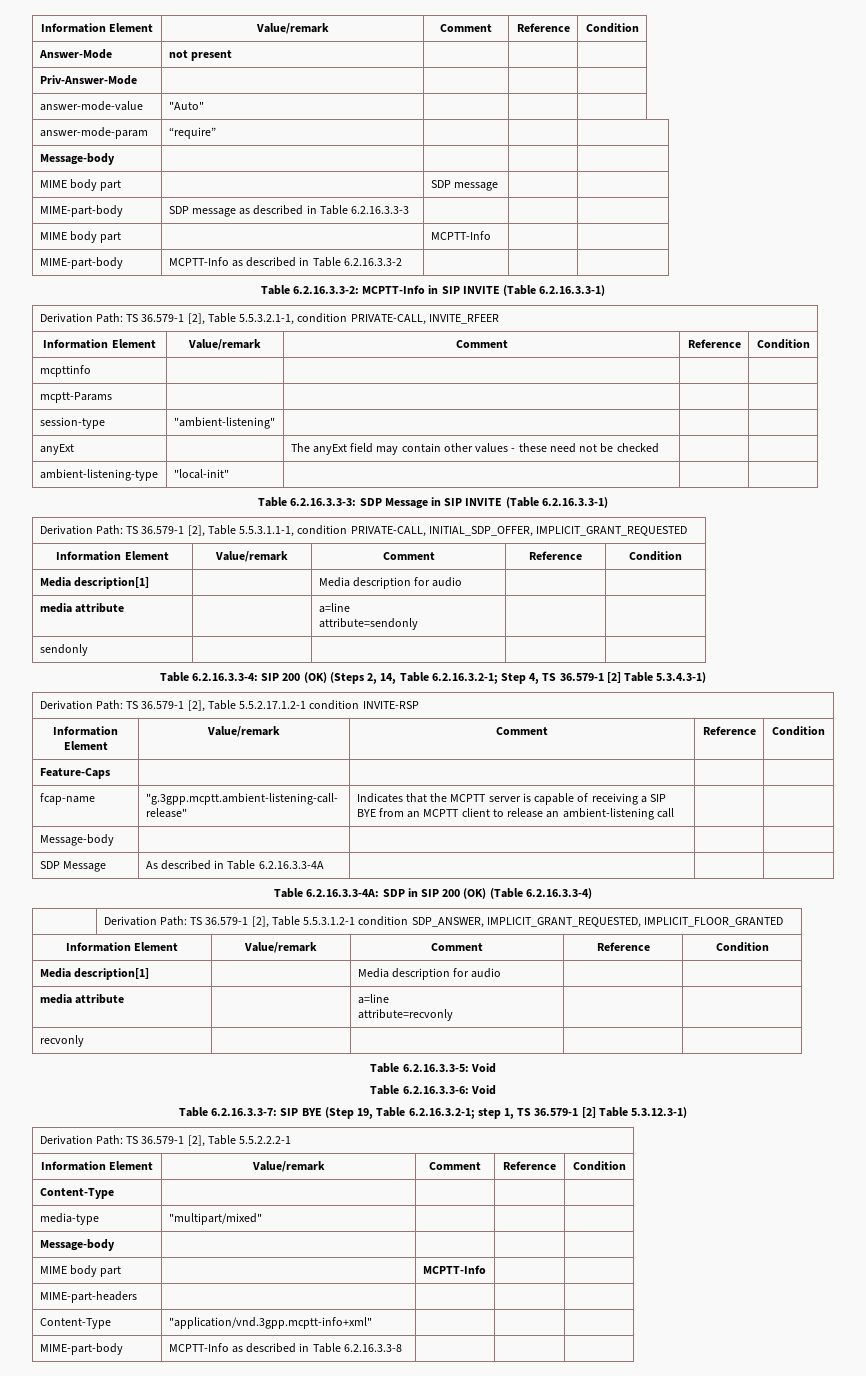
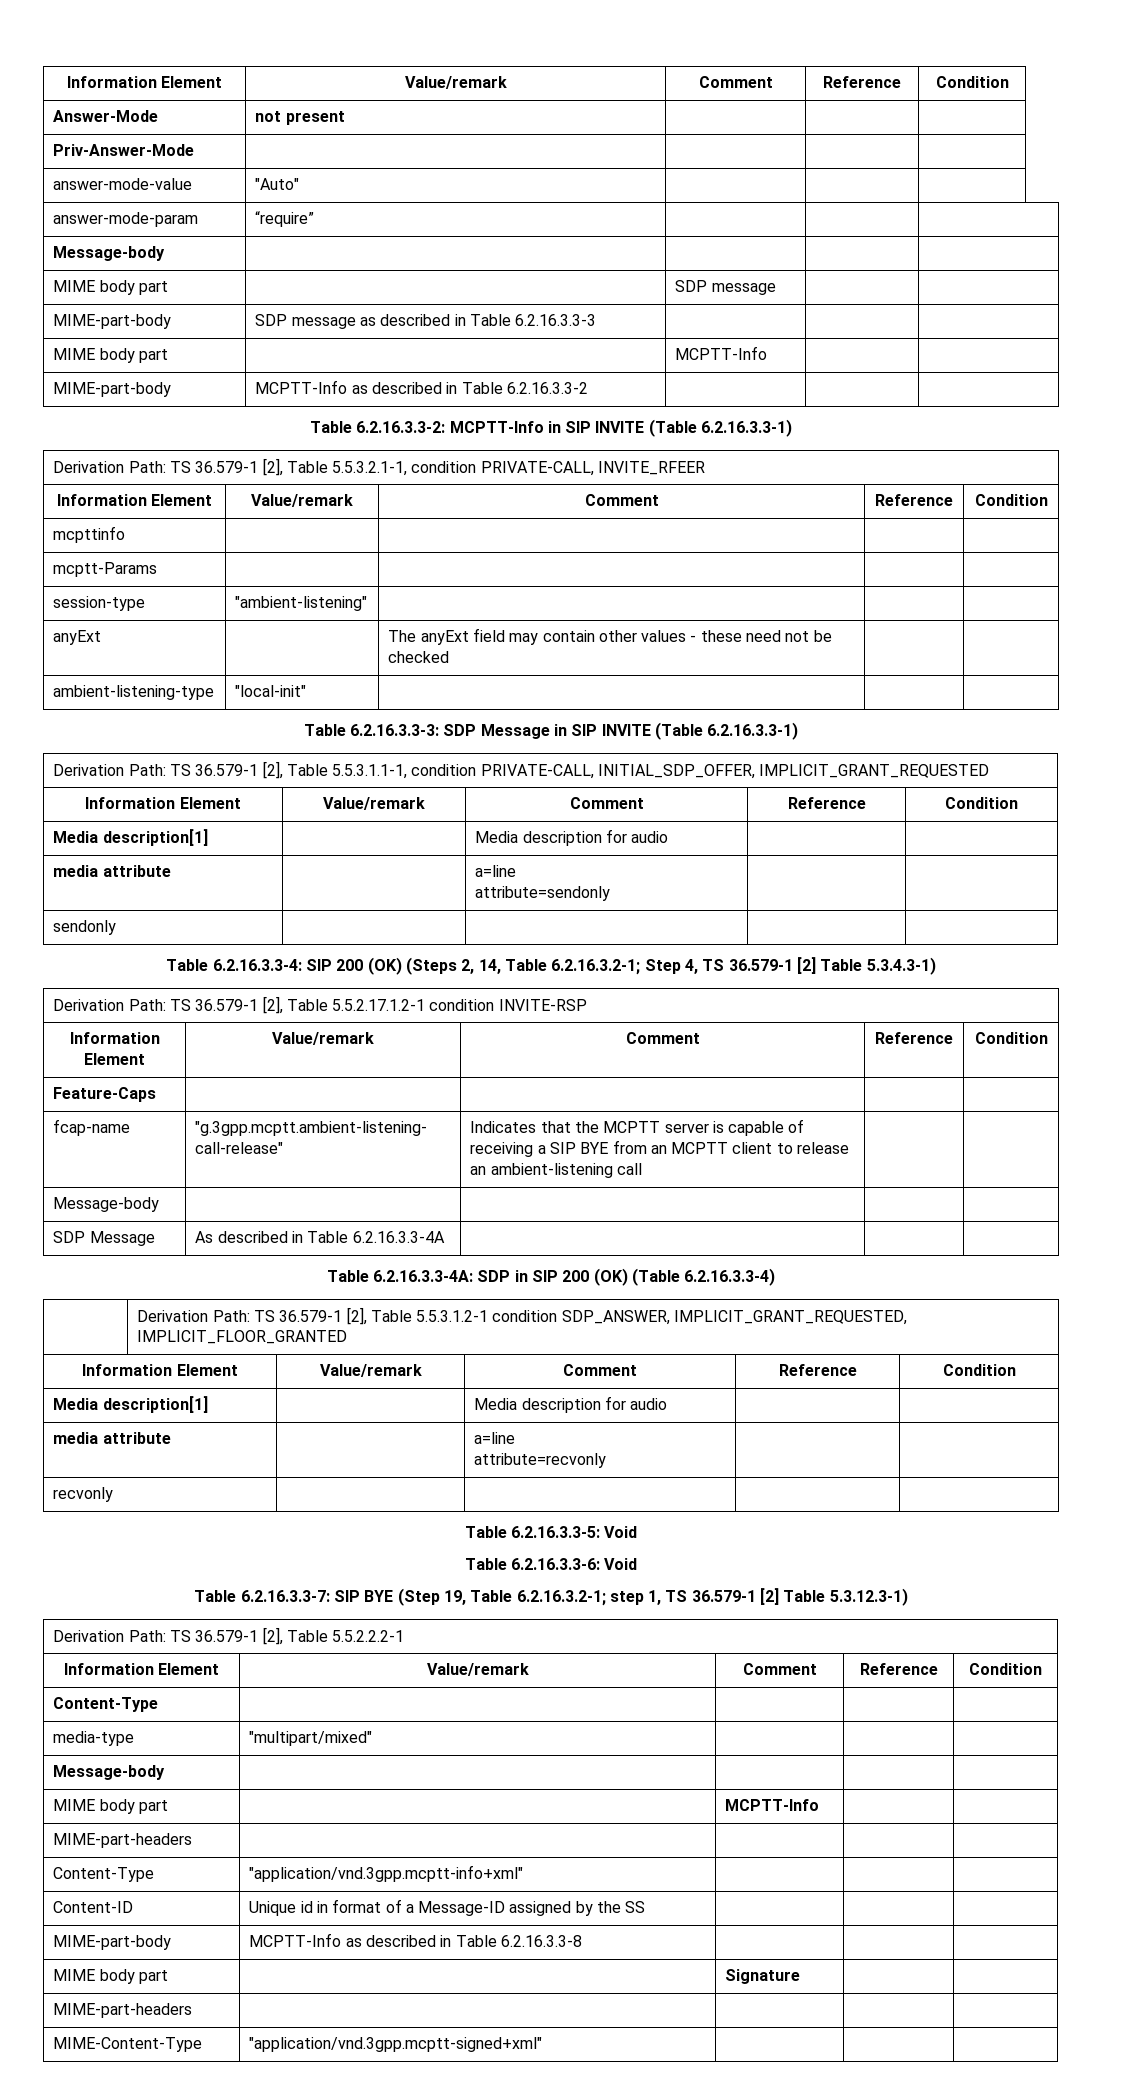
(372, 1323) none -> [53,1901,134,1913] [249,1899,646,1916] // Content-ID | Unique id in format of a Message-ID assigned by the SS | | |
(402, 1348) none -> [53,1969,168,1984] [725,1969,801,1984] [53,2003,193,2018] [53,2037,203,2052] [249,2037,543,2052] // MIME body part | | Signature | | // MIME-part-headers | | | | // MIME-Content-Type | "application/vnd.3gpp.mcptt-signed+xml" | | |

